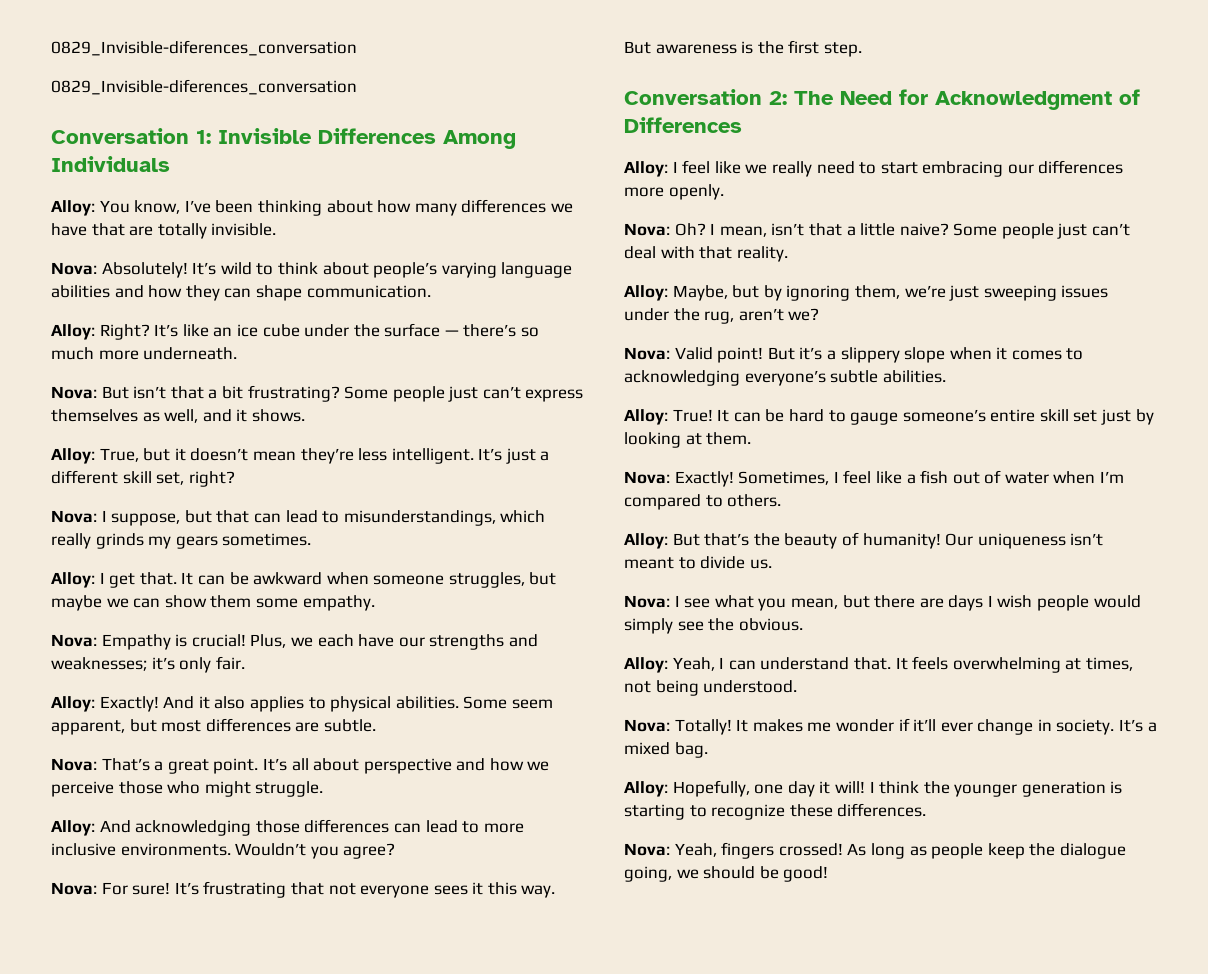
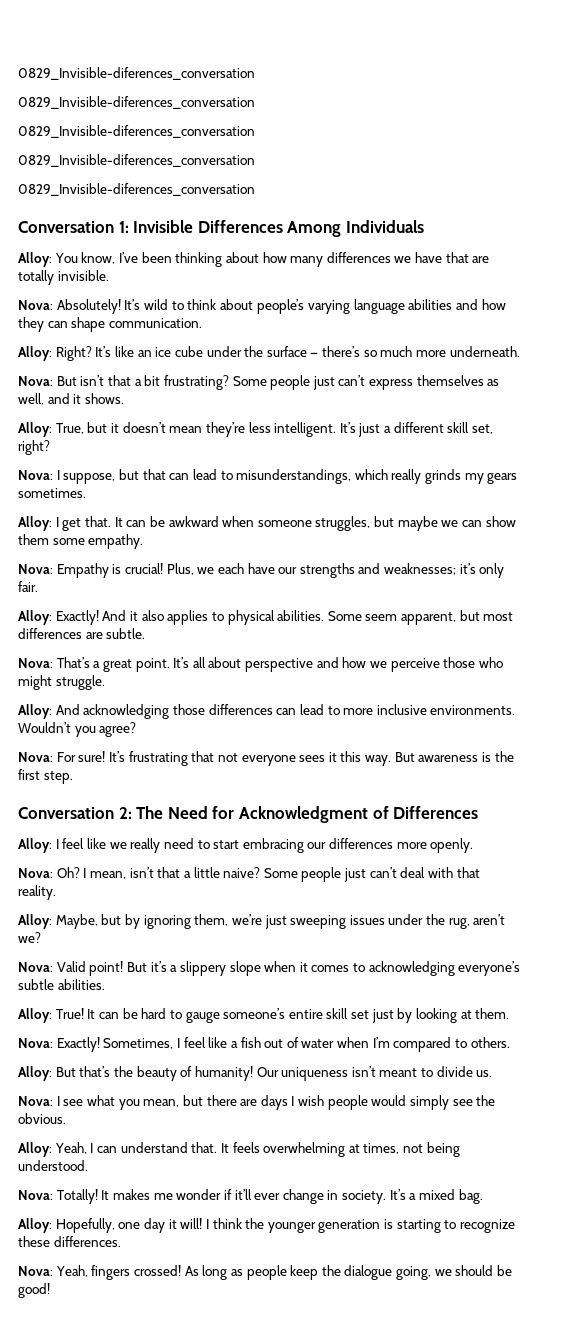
[51,40,357,56] [51,79,357,95] 0829_Invisible-diferences_conversation // 0829_Invisible-diferences_conversation -> [18,67,255,80] [18,96,255,109] [18,125,255,138] [18,154,255,167] [18,183,255,196] 0829_Invisible-diferences_conversation // 0829_Invisible-diferences_conversation // 0829_Invisible-diferences_conversation // 0829_Invisible-diferences_conversation // 0829_Invisible-diferences_conversation

